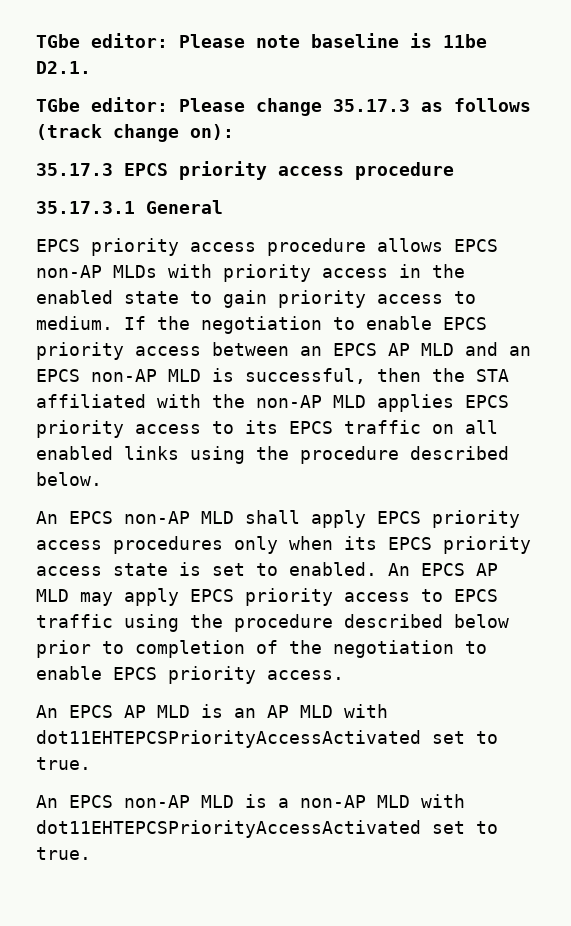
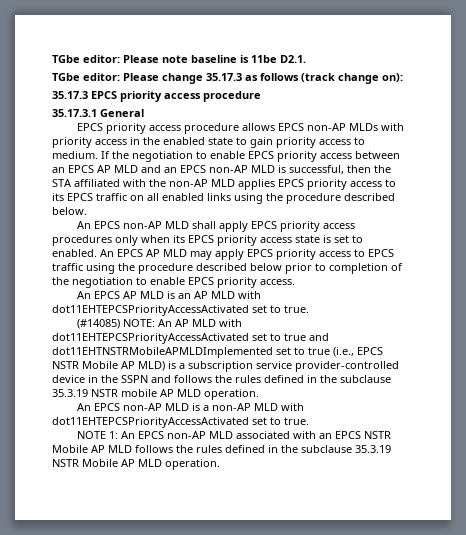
(91, 763) none -> [77,319,243,329] [52,333,329,344] [52,347,383,358] [52,361,399,372] [52,375,391,383] [52,389,259,400] // (#14085) NOTE: An AP MLD with dot11EHTEPCSPriorityAccessActivated set to true and dot11EHTNSTRMobileAPMLDImplemented set to true (i.e., EPCS NSTR Mobile AP MLD) is a subscription service provider-controlled device in the SSPN and follows the rules defined in the subclause 35.3.19 NSTR mobile AP MLD operation.
(91, 853) none -> [77,431,392,439] [52,445,391,453] [52,459,220,470] // NOTE 1: An EPCS non-AP MLD associated with an EPCS NSTR Mobile AP MLD follows the rules defined in the subclause 35.3.19 NSTR Mobile AP MLD operation.

